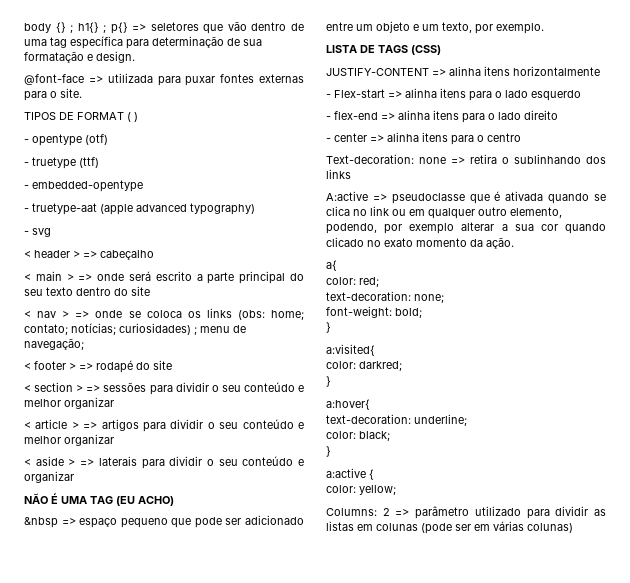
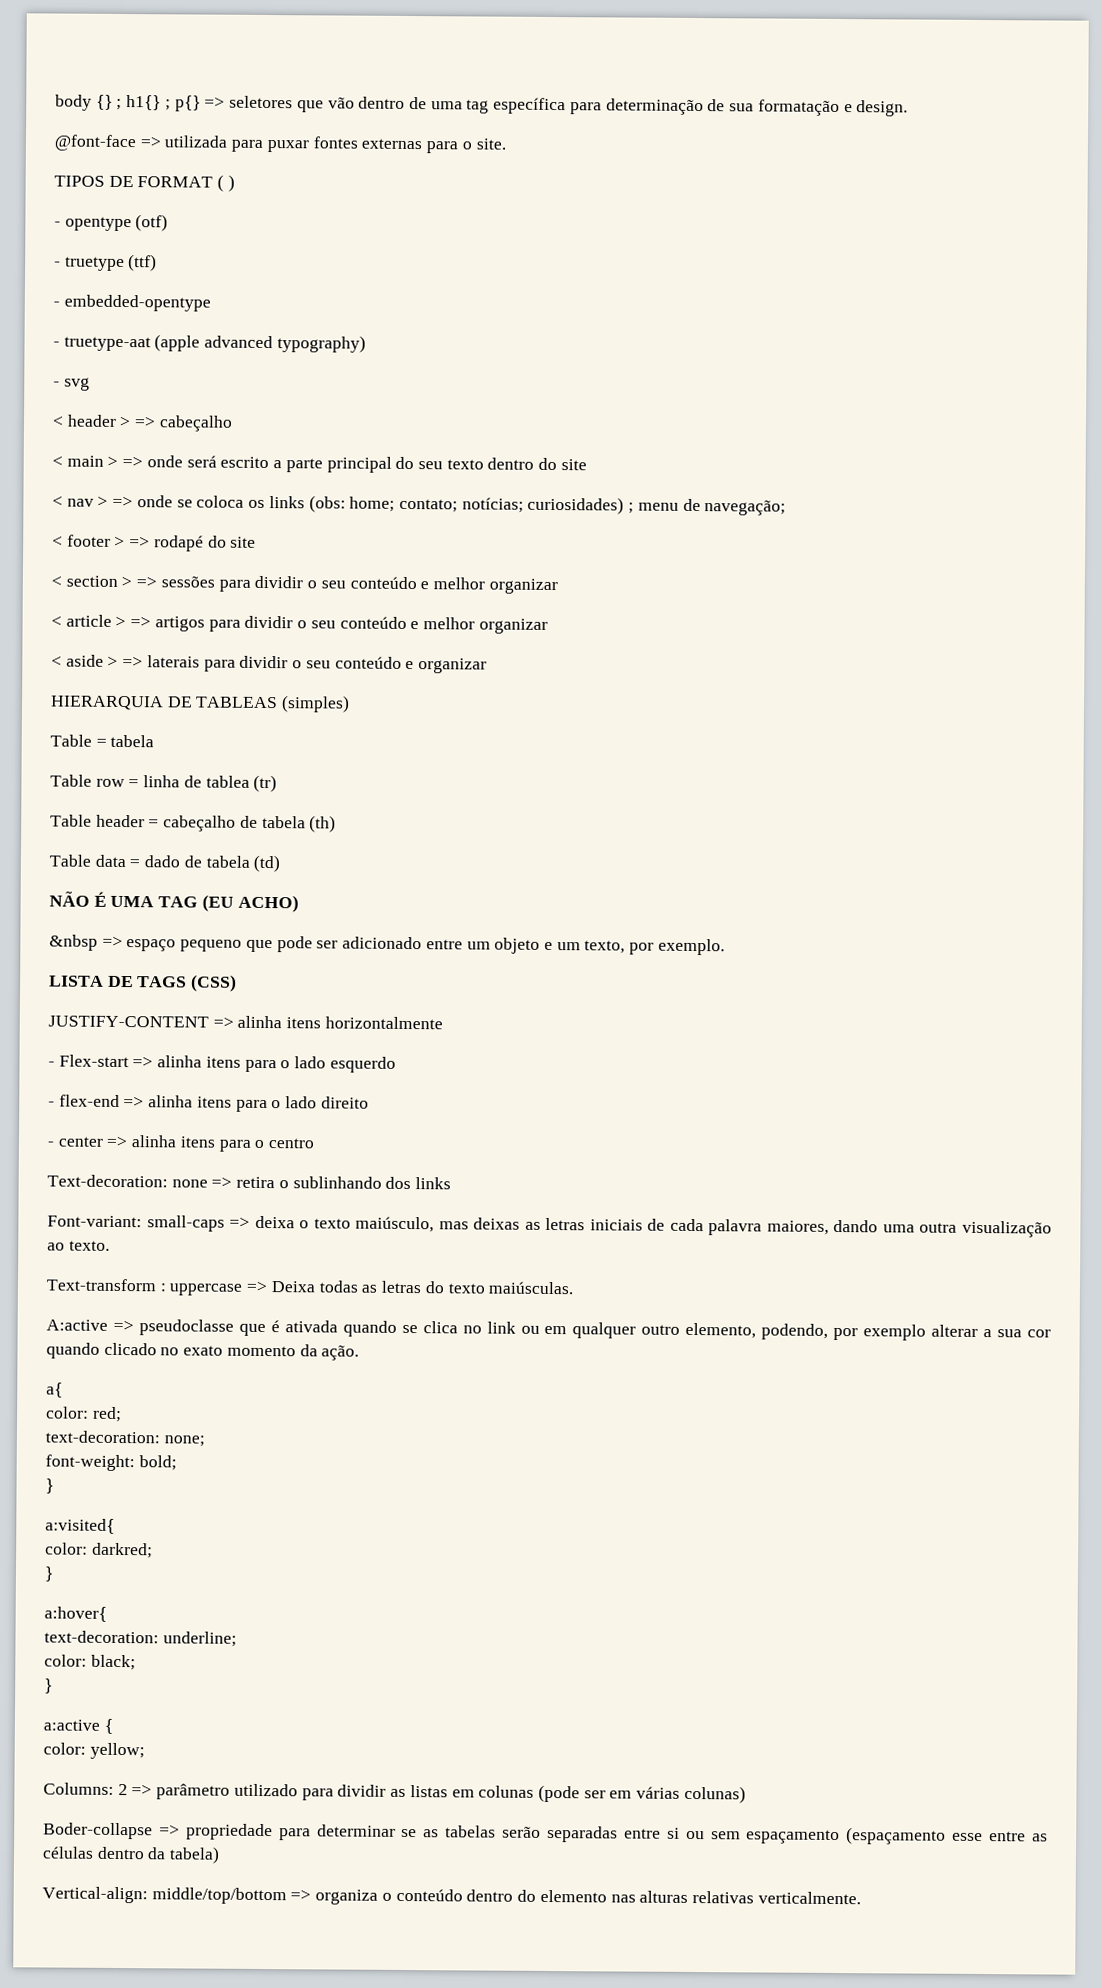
(74, 477) none -> [50,695,351,713] [50,734,155,748] [50,774,278,793] [50,814,337,833] [49,854,281,873] // HIERARQUIA DE TABLEAS (simples) // Table = tabela // Table row = linha de tablea (tr) // Table header = cabeçalho de tabela (th) // Table data = dado de tabela (td)
(351, 174) none -> [47,1215,1052,1238] [47,1240,110,1251] [46,1278,574,1296] // Font-variant: small-caps => deixa o texto maiúsculo, mas deixas as letras iniciais de cada palavra maiores, dando uma outra visualização ao texto. // Text-transform : uppercase => Deixa todas as letras do texto maiúsculas.
(573, 528) none -> [43,1822,1049,1845] [42,1846,221,1864] [42,1886,861,1905] // Boder-collapse => propriedade para determinar se as tabelas serão separadas entre si ou sem espaçamento (espaçamento esse entre as células dentro da tabela) // Vertical-align: middle/top/bottom => organiza o conteúdo dentro do elemento nas alturas relativas verticalmente.

